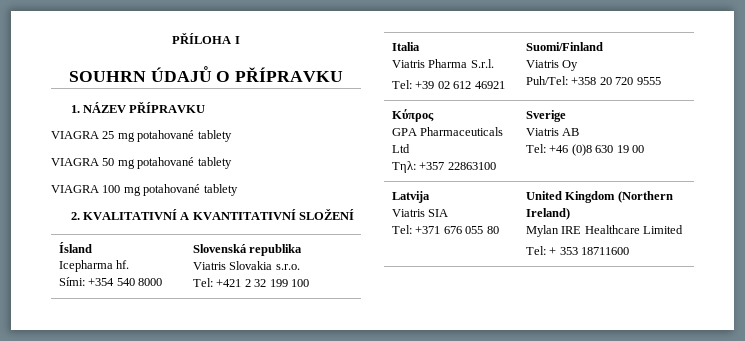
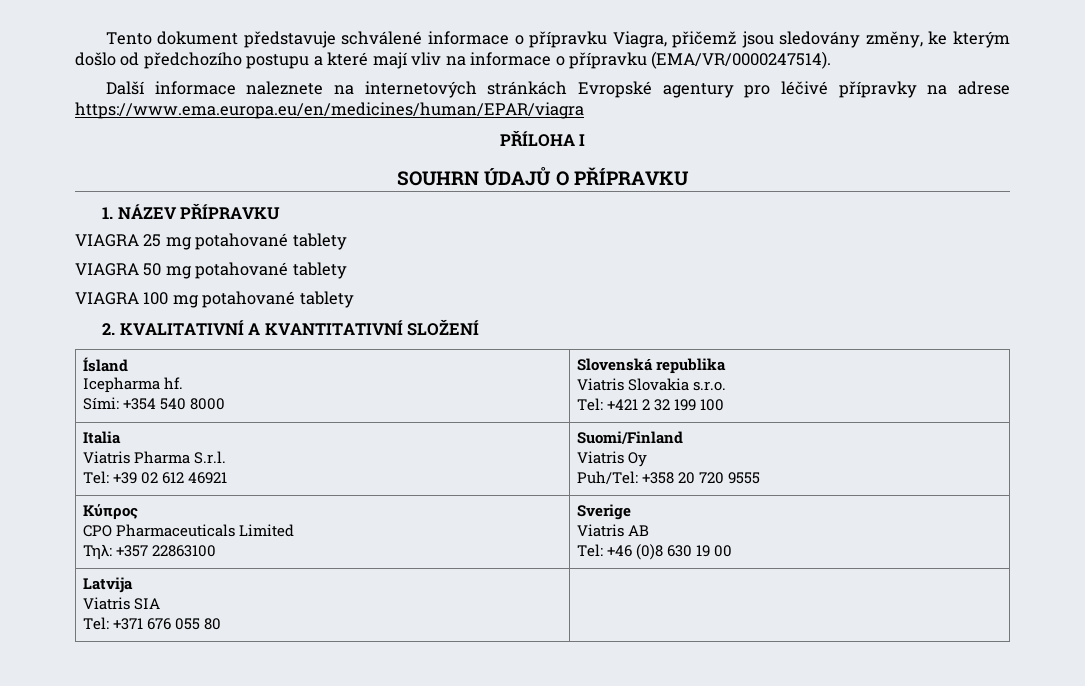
(172, 38) none -> [105,31,1011,48] [75,51,832,69] [105,81,1011,98] [75,102,584,119] Tento dokument představuje schválené informace o přípravku Viagra, přičemž jsou sledovány změny, ke kterým došlo od předchozího postupu a které mají vliv na informace o přípravku (EMA/VR/0000247514). // Další informace naleznete na internetových stránkách Evropské agentury pro léčivé přípravky na adrese https://www.ema.europa.eu/en/medicines/human/EPAR/viagra //
[392,127,504,136] [392,144,411,153] GPA Pharmaceuticals Ltd -> [83,524,295,537] CPO Pharmaceuticals Limited
[526,191,673,203] [526,208,571,220] [526,225,684,237] [526,246,630,255] United Kingdom (Northern Ireland) // Mylan IRE Healthcare Limited // Tel: + 353 18711600 -> (222, 624) none

